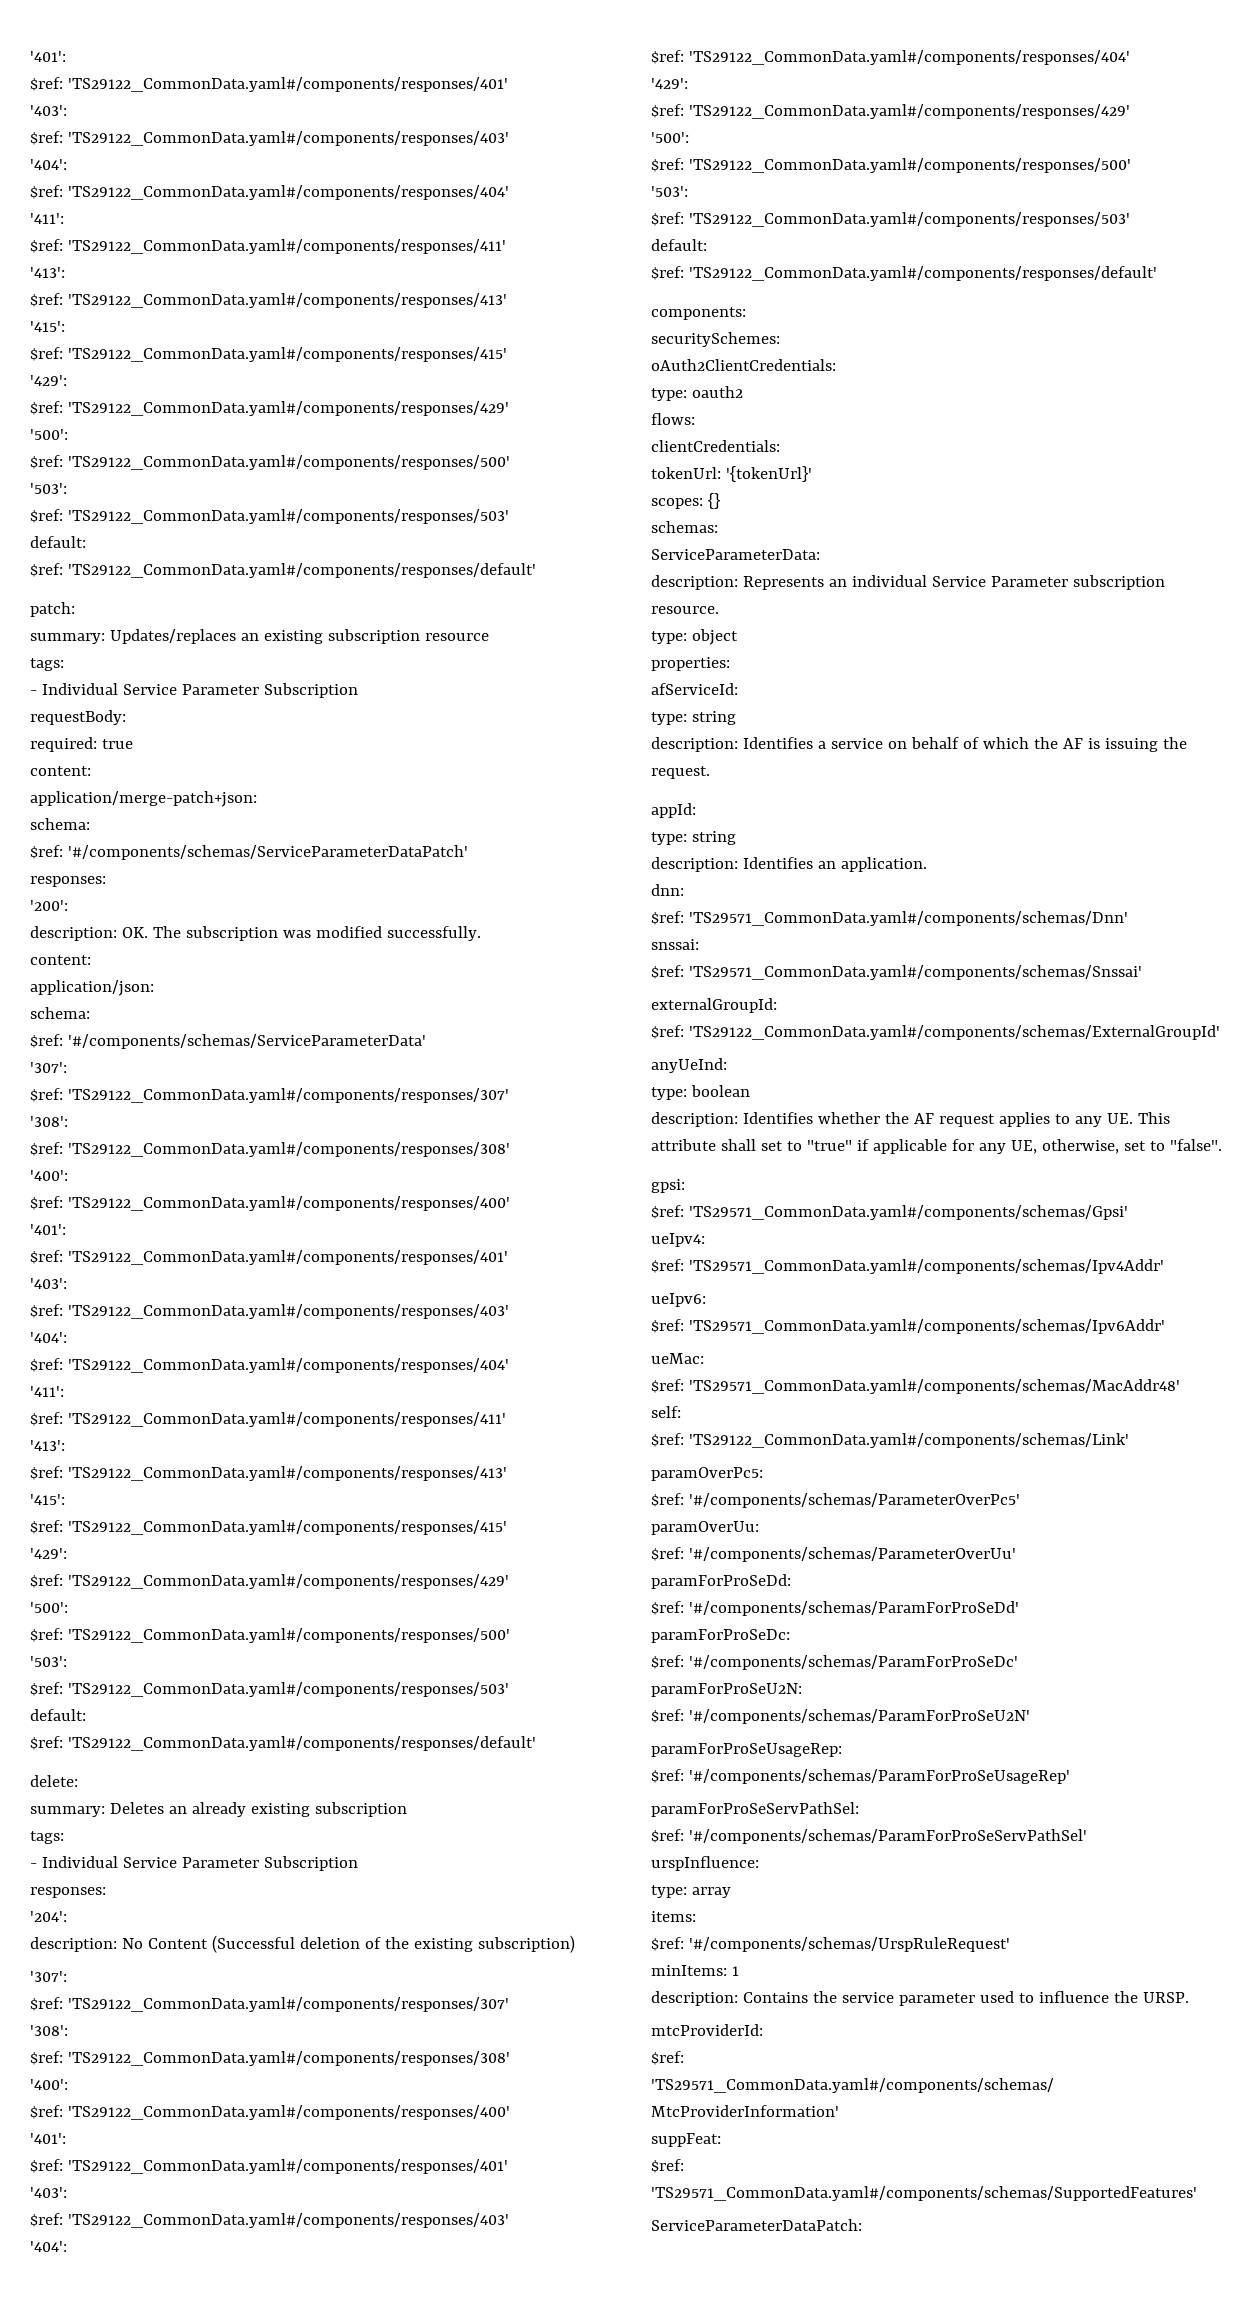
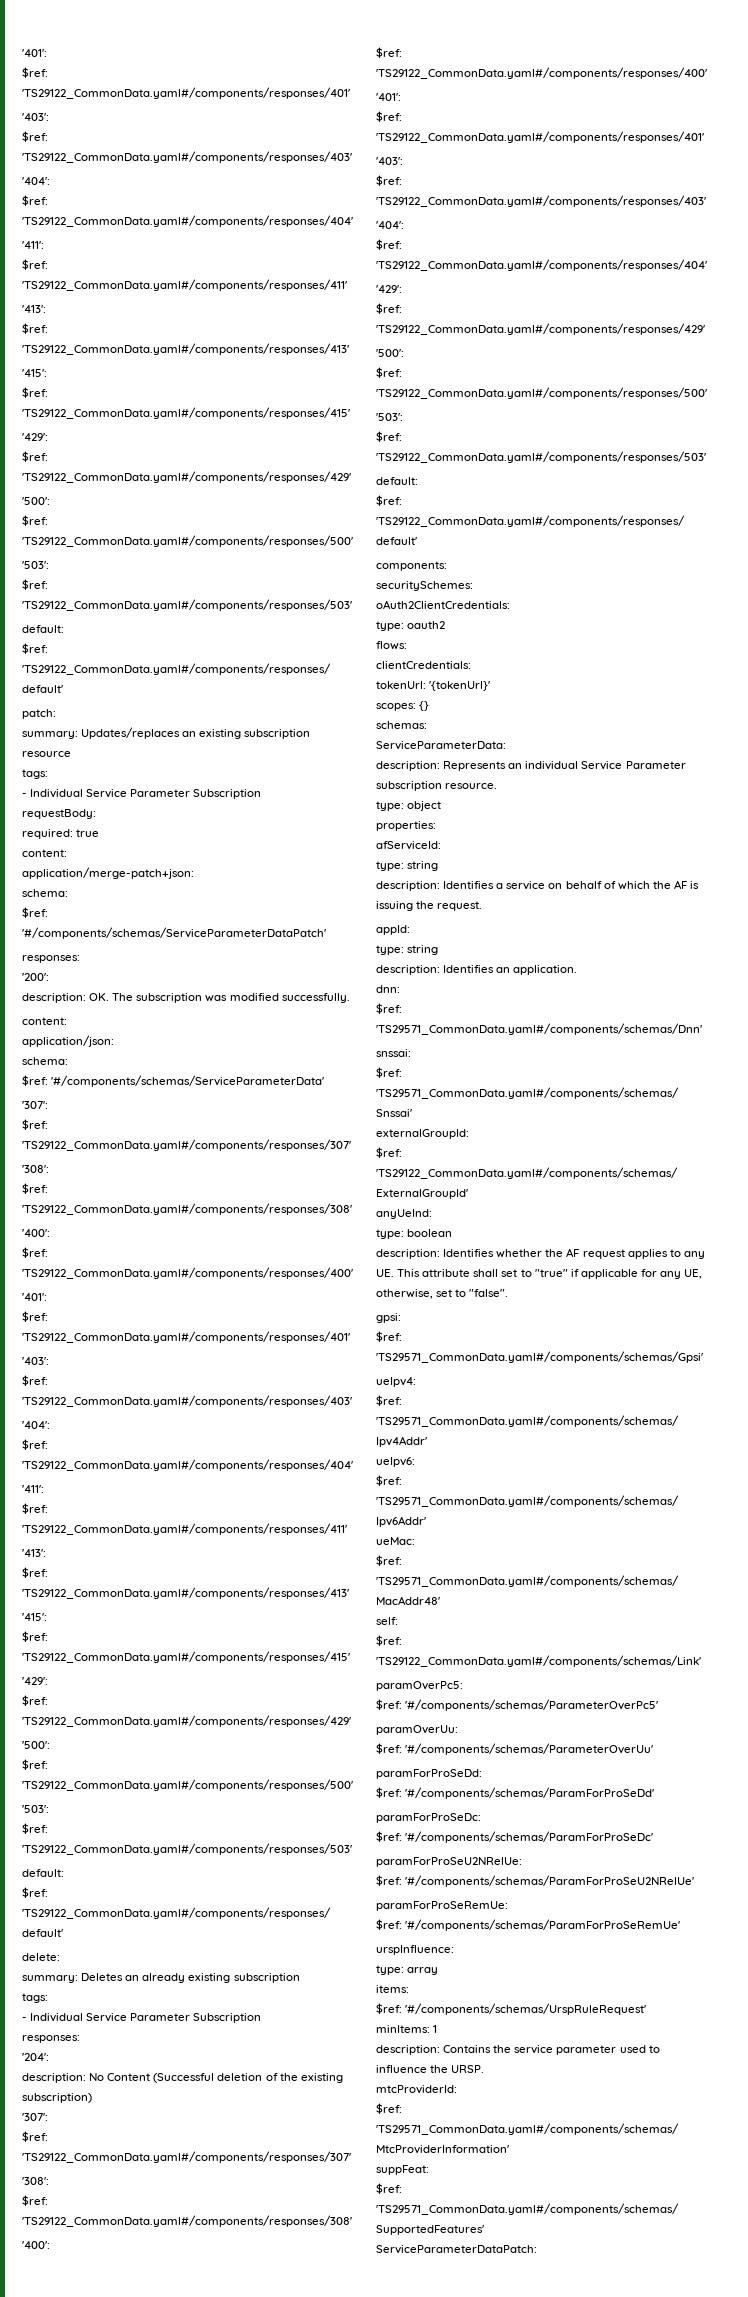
[651,1683,802,1697] [651,1709,1030,1724] [651,1743,842,1757] [651,1769,1070,1784] [651,1802,859,1817] [651,1829,1087,1844] paramForProSeU2N: // $ref: '#/components/schemas/ParamForProSeU2N' // paramForProSeUsageRep: // $ref: '#/components/schemas/ParamForProSeUsageRep' // paramForProSeServPathSel: // $ref: '#/components/schemas/ParamForProSeServPathSel' -> [376,1857,522,1867] [376,1875,695,1887] [376,1901,508,1911] [376,1919,681,1931] paramForProSeU2NRelUe: // $ref: '#/components/schemas/ParamForProSeU2NRelUe' // paramForProSeRemUe: // $ref: '#/components/schemas/ParamForProSeRemUe'

